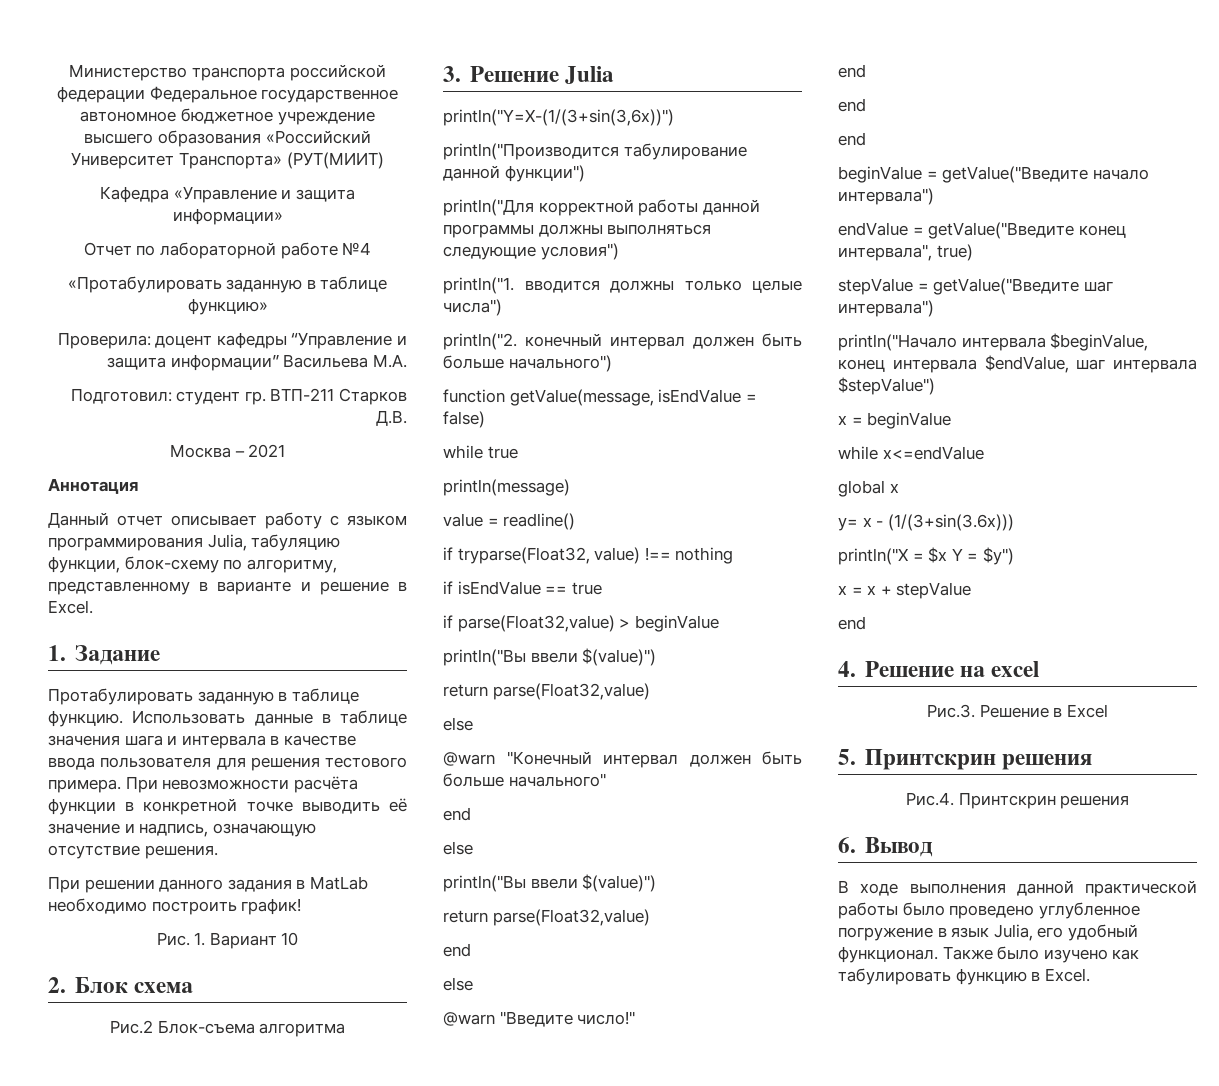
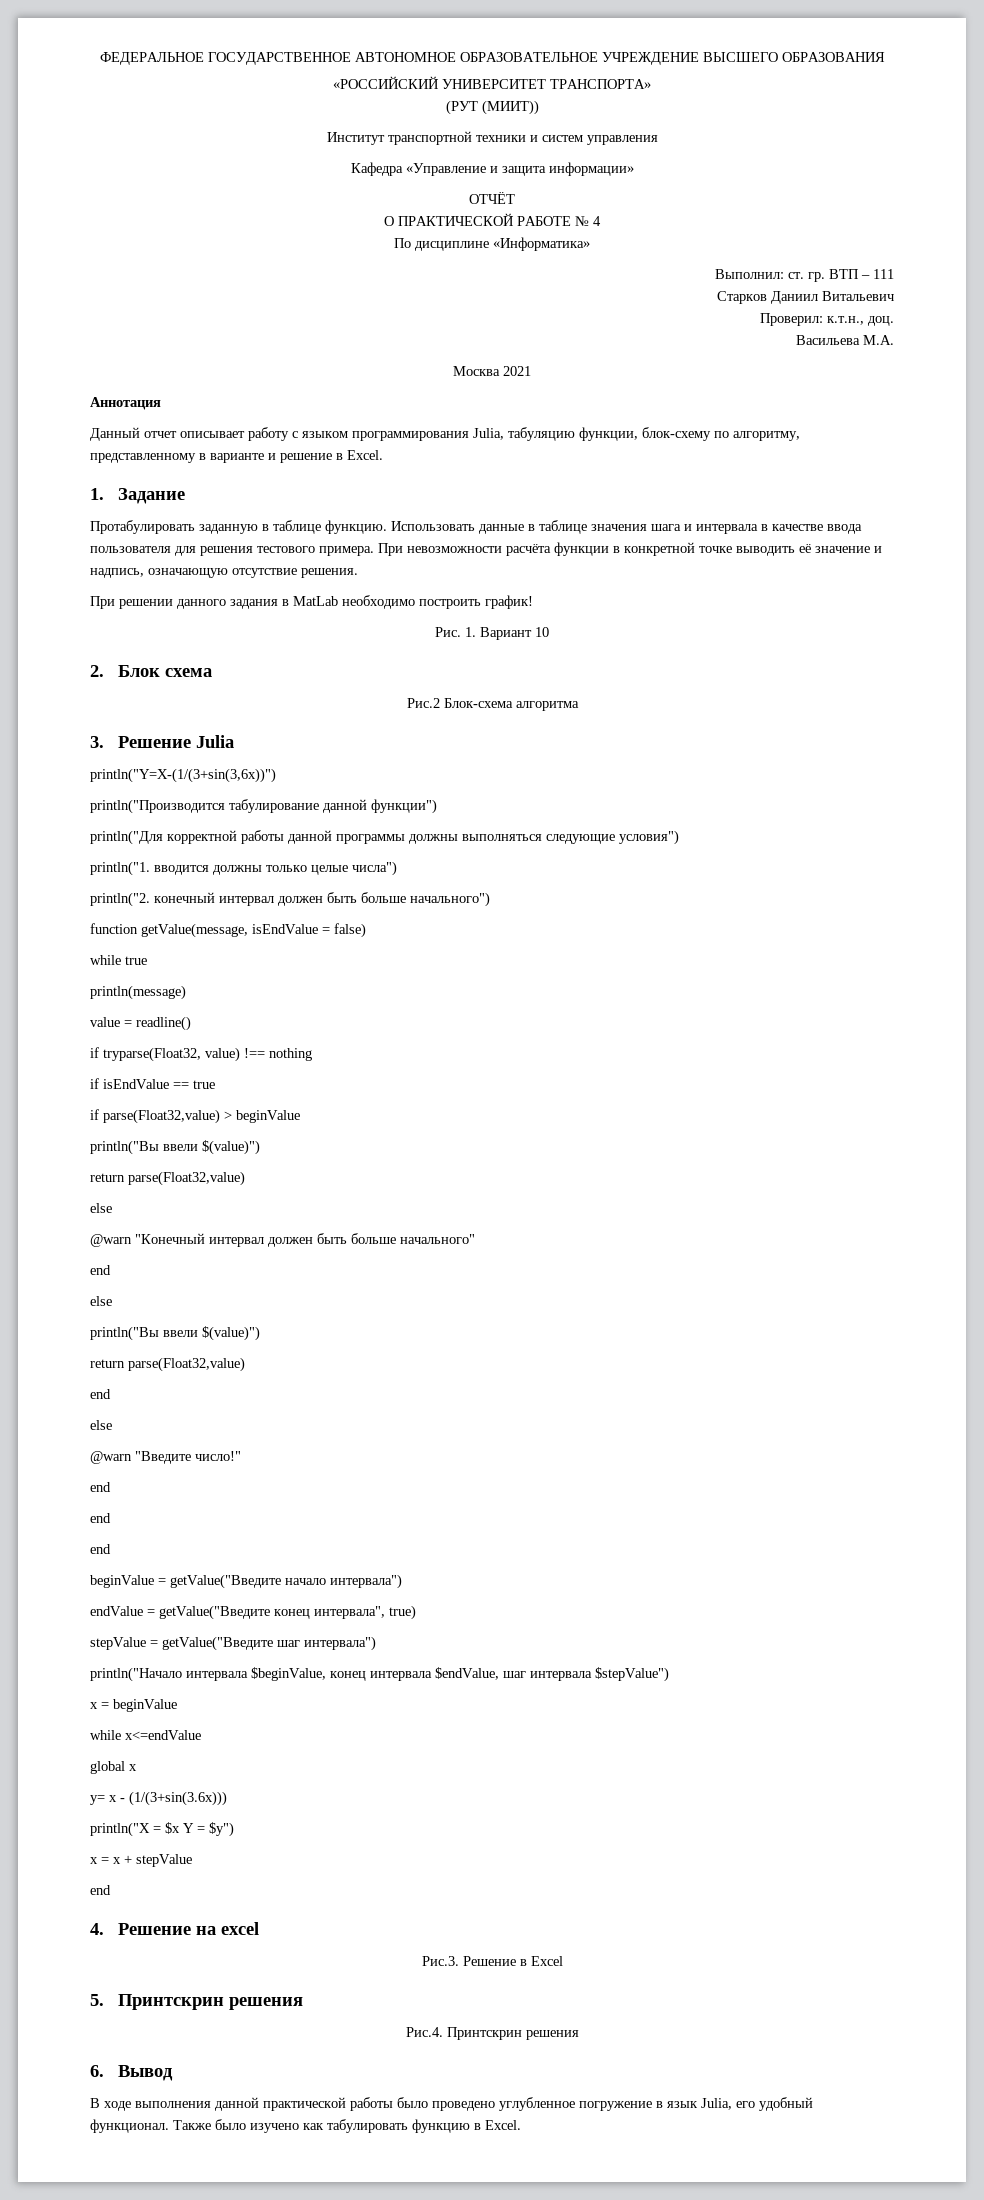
[69,64,386,81] [56,86,399,103] [80,108,375,125] [84,130,371,147] [71,152,384,169] Министерство транспорта российской федерации Федеральное государственное автономное бюджетное учреждение высшего образования «Российский Университет Транспорта» (РУТ(МИИТ) -> [99,52,885,65] [333,76,651,89] [445,100,539,115] [326,131,658,145] ФЕДЕРАЛЬНОЕ ГОСУДАРСТВЕННОЕ АВТОНОМНОЕ ОБРАЗОВАТЕЛЬНОЕ УЧРЕЖДЕНИЕ ВЫСШЕГО ОБРАЗОВАНИЯ // «РОССИЙСКИЙ УНИВЕРСИТЕТ ТРАНСПОРТА» // (РУТ (МИИТ)) // Институт транспортной техники и систем управления
[83,242,372,259] [67,276,388,293] [187,298,268,315] [57,332,407,349] [107,354,407,371] [70,388,407,405] [376,410,407,426] Отчет по лабораторной работе №4 // «Протабулировать заданную в таблице функцию» // Проверила: доцент кафедры “Управление и защита информации” Васильева М.А. // Подготовил: студент гр. ВТП-211 Старков Д.В. -> [469,192,515,204] [384,213,601,226] [394,237,590,251] [715,269,894,282] [717,291,894,304] [760,313,894,326] [796,335,894,345] ОТЧЁТ // О ПРАКТИЧЕСКОЙ РАБОТЕ № 4 // По дисциплине «Информатика» // Выполнил: ст. гр. ВТП – 111 // Старков Даниил Витальевич // Проверил: к.т.н., доц. // Васильева М.А.
[234,451,245,457] – -> (500, 371) none
[157,1020,255,1034] Блок-съема -> [443,698,513,708] Блок-схема

